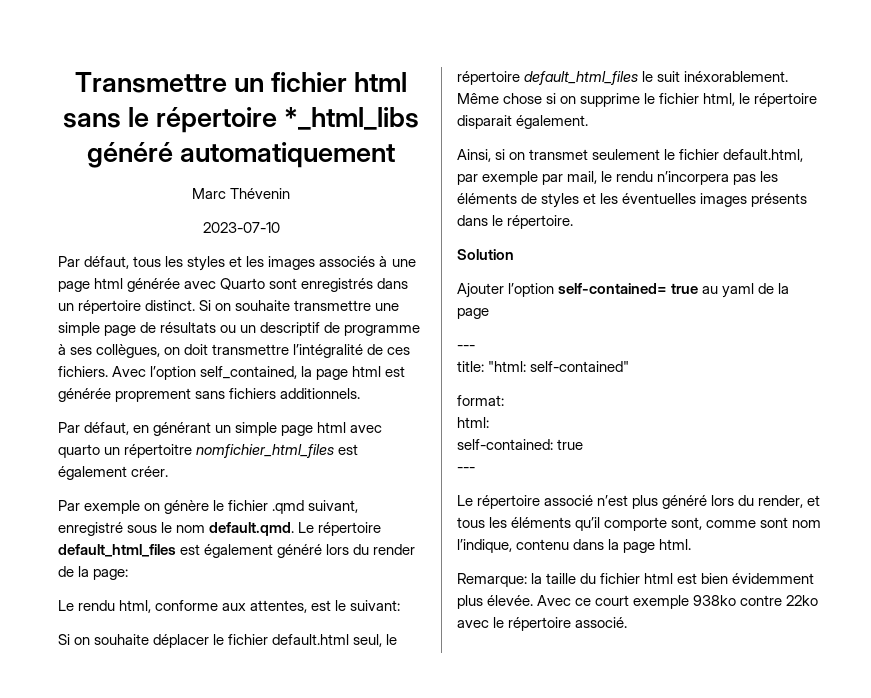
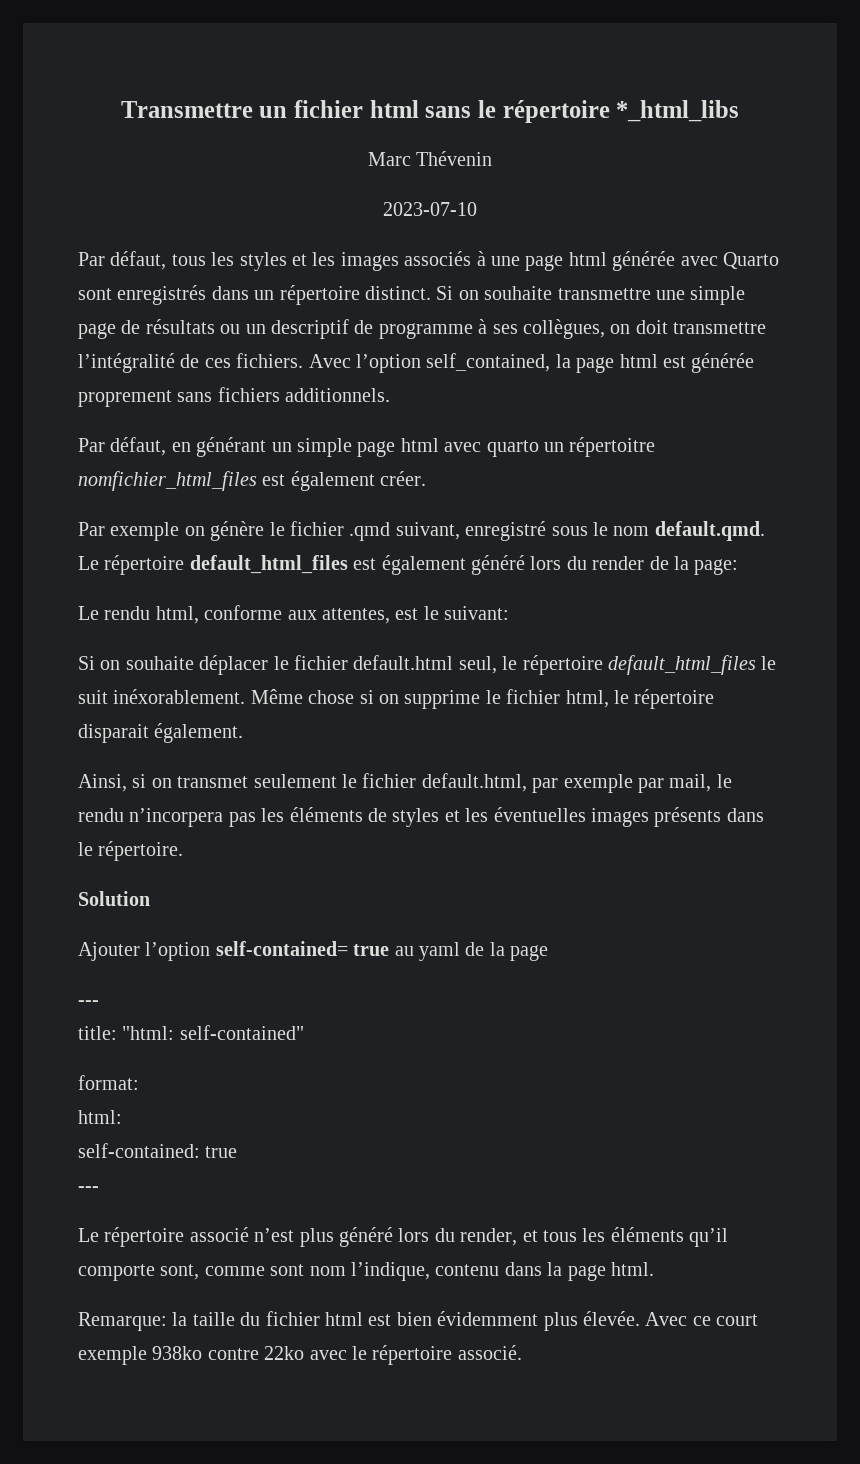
[86,142,396,168] généré automatiquement -> (740, 111) none

